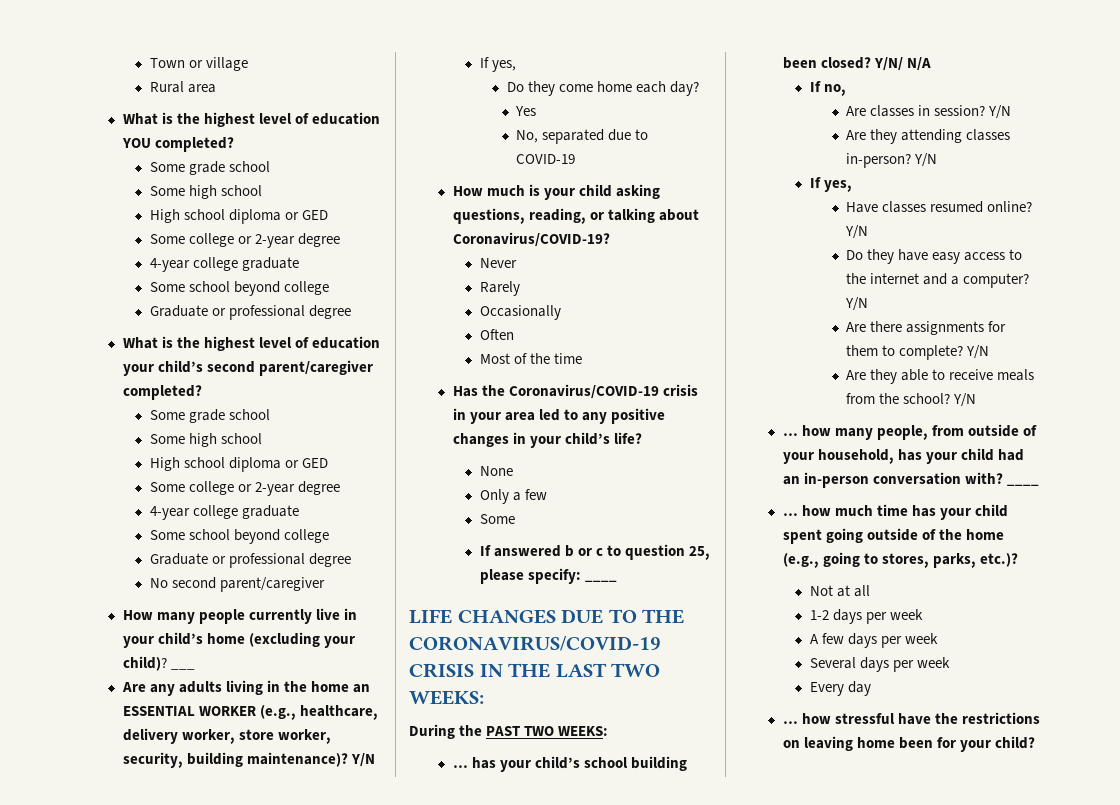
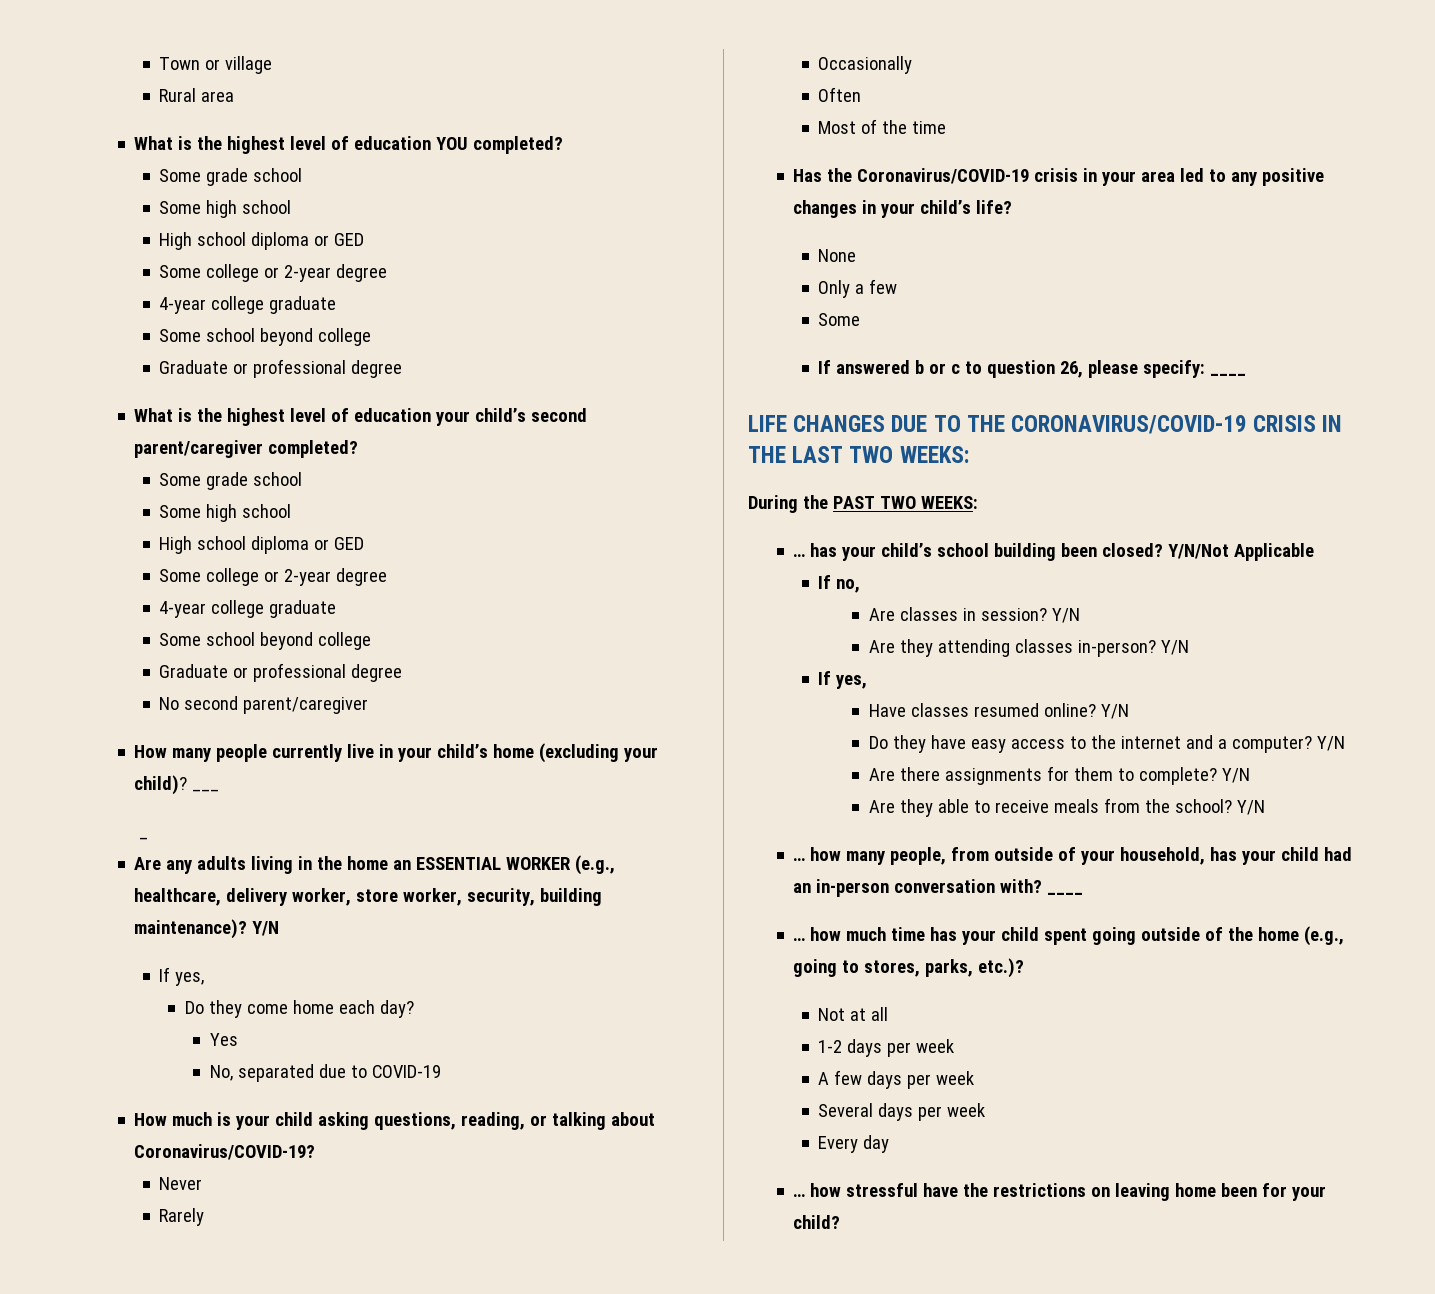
(195, 669) none -> [139,837,149,840] // _
[689,546,711,560] 25, -> [1060,361,1084,378] 26,
[873,57,931,71] Y/N/ N/A -> [1168,543,1315,561] Y/N/Not Applicable

